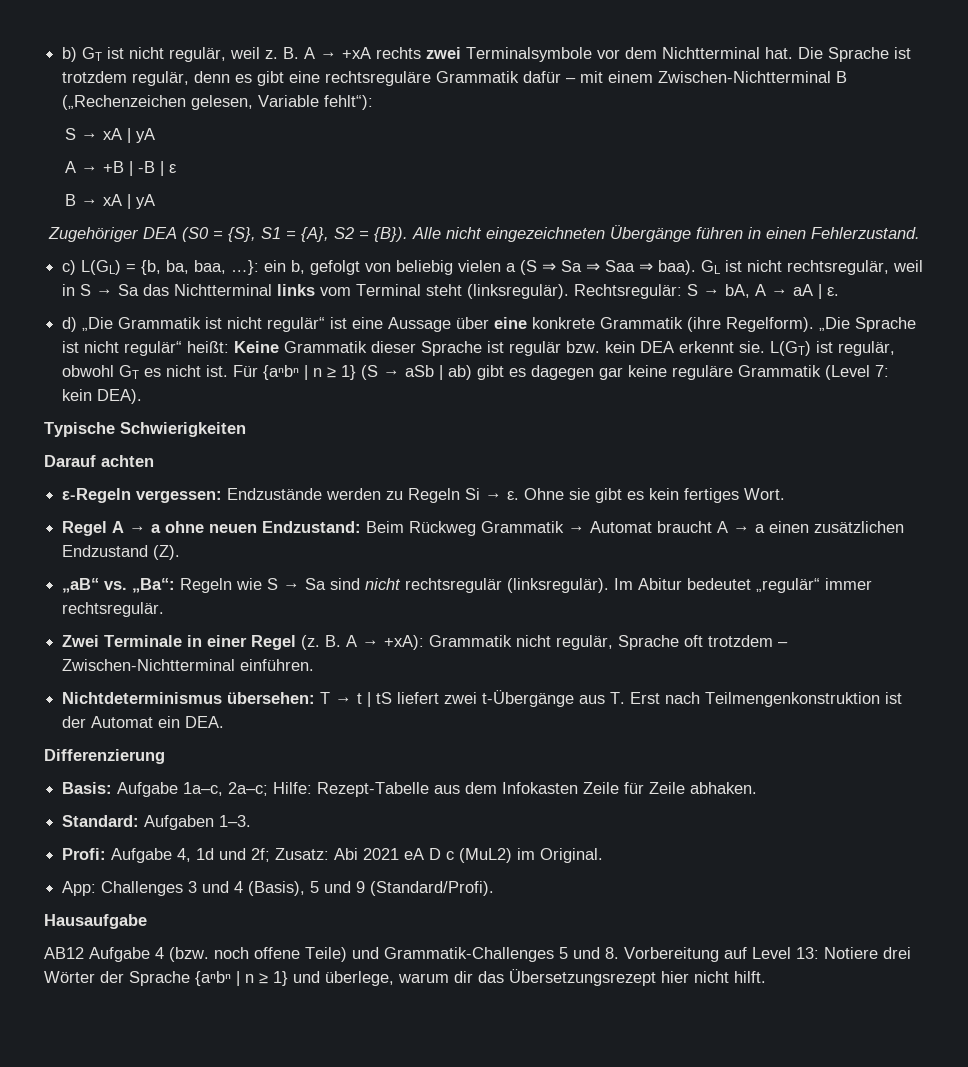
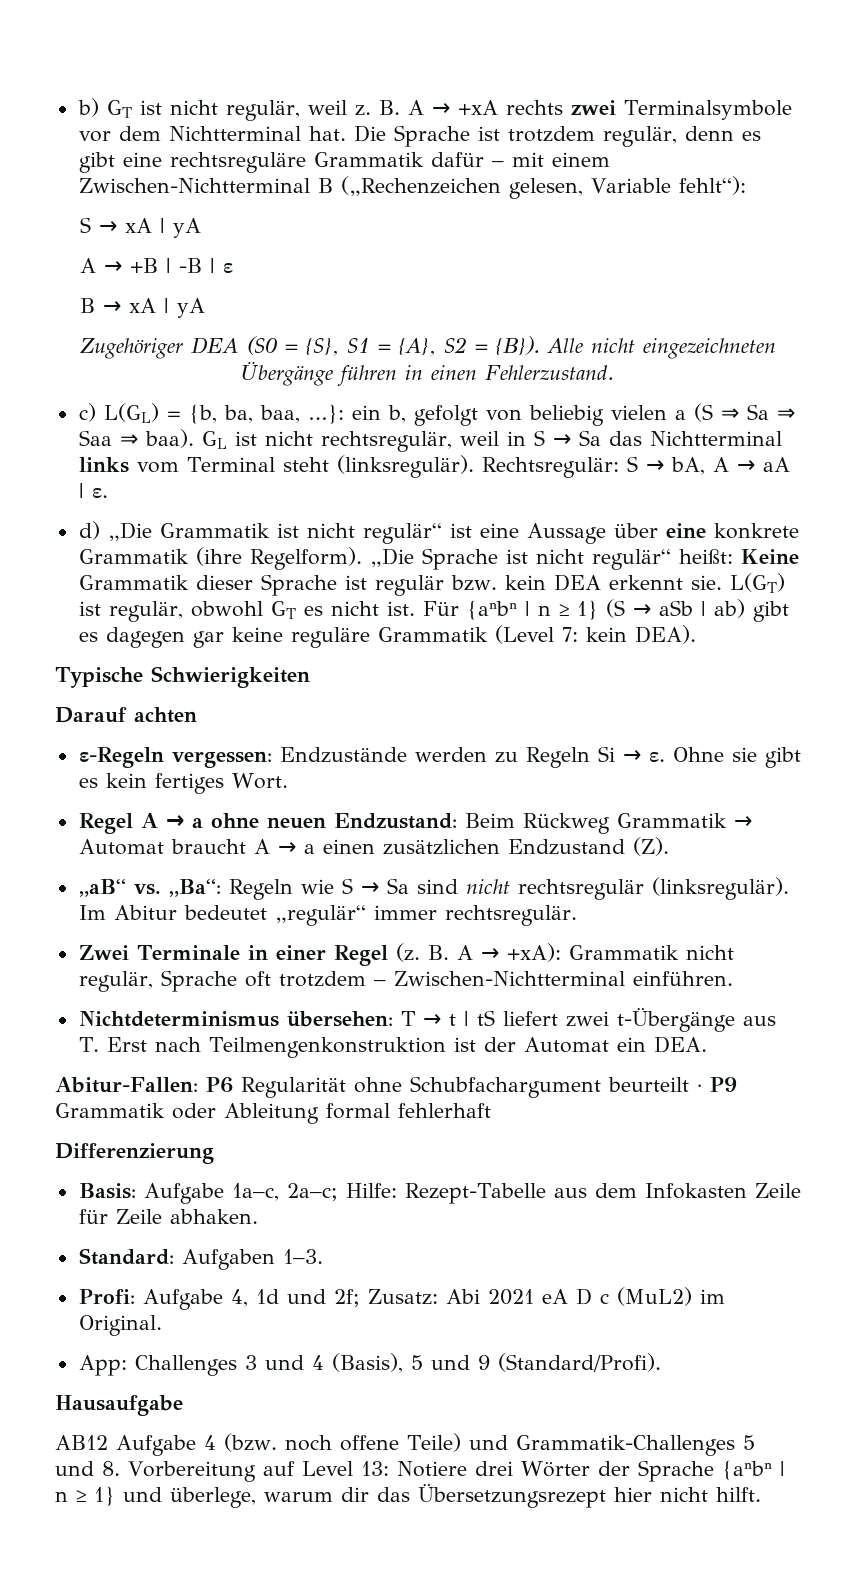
(225, 722) none -> [55,1076,737,1098] [55,1103,491,1124] // Abitur-Fallen: P6 Regularität ohne Schubfachargument beurteilt · P9 Grammatik oder Ableitung formal fehlerhaft

